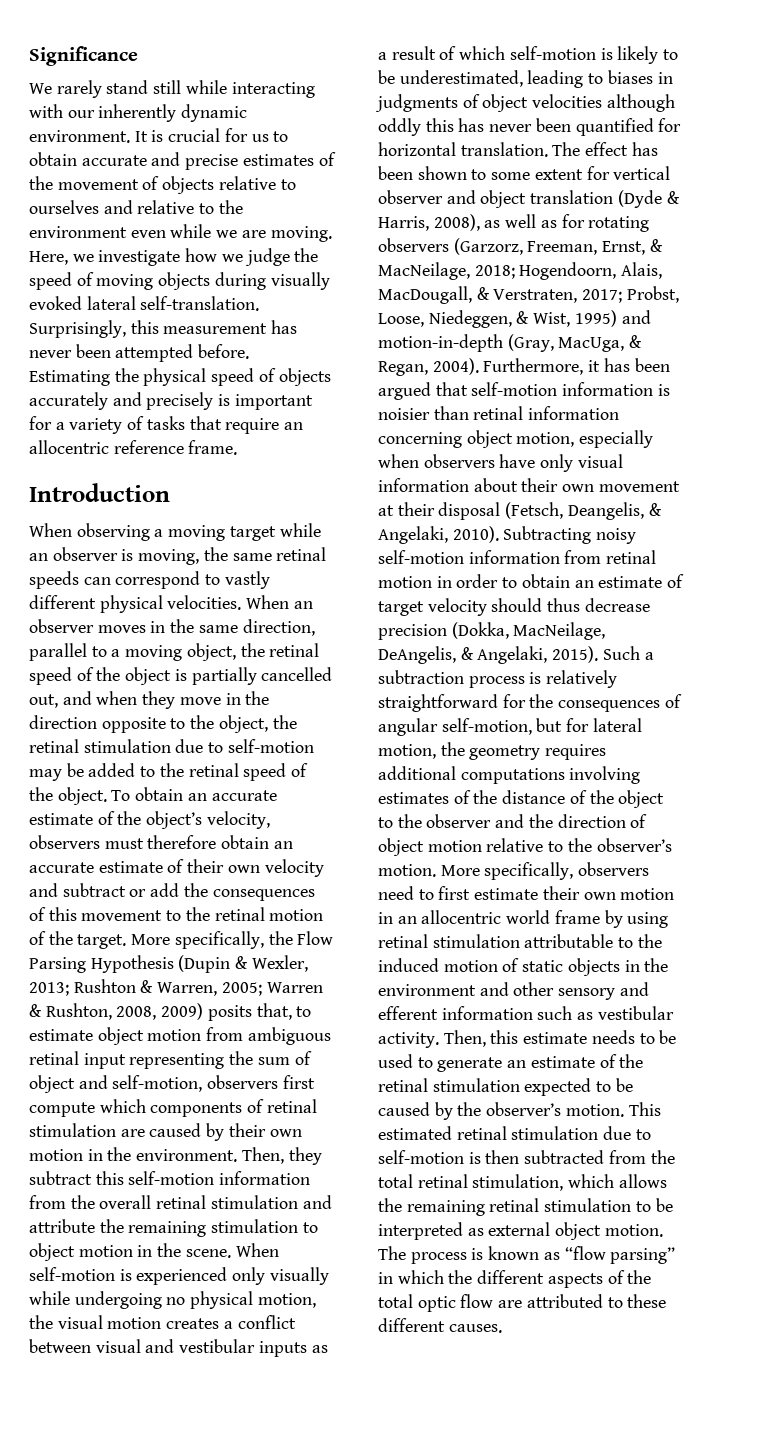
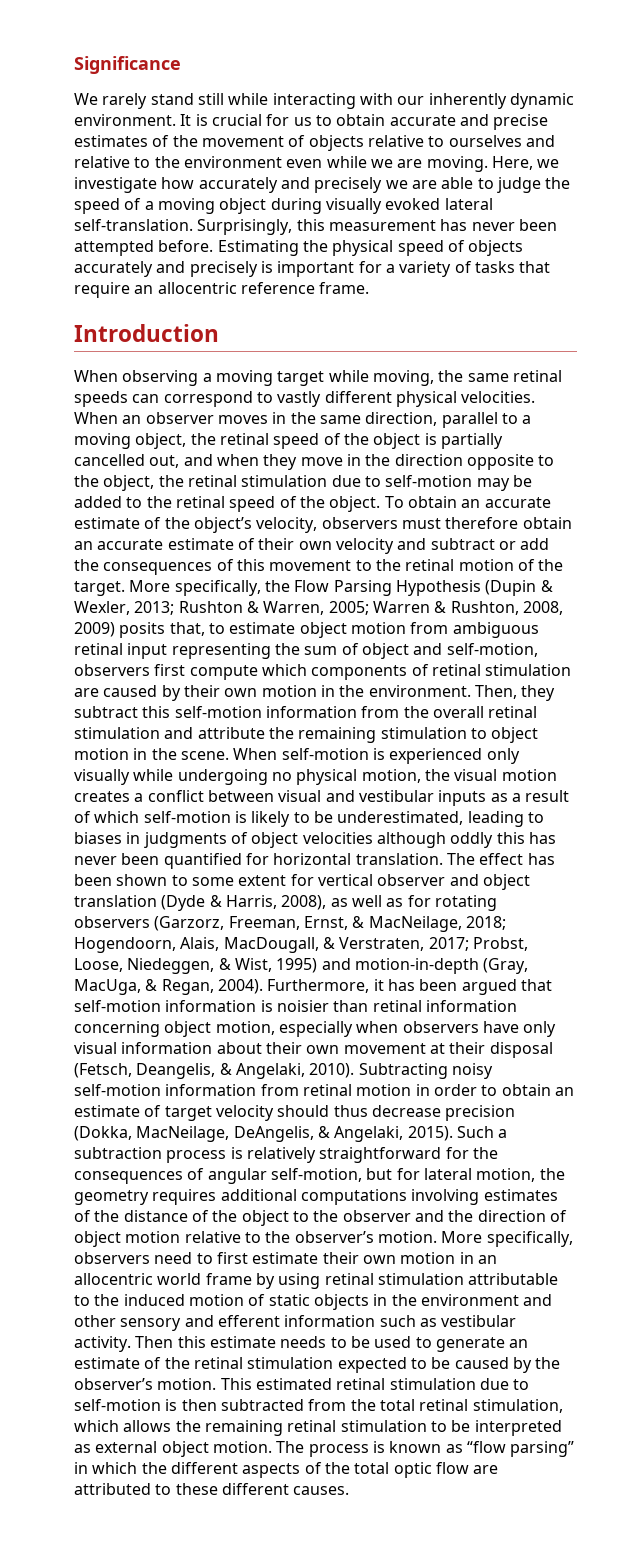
[221,254,243,262] we -> [198,177,494,193] accurately and precisely we are able to
[96,272,211,290] moving objects -> [144,198,267,214] a moving object
[29,547,134,561] an observer is -> (369, 376) none
[443,1030,486,1047] Then, -> [135,1336,174,1348] Then

